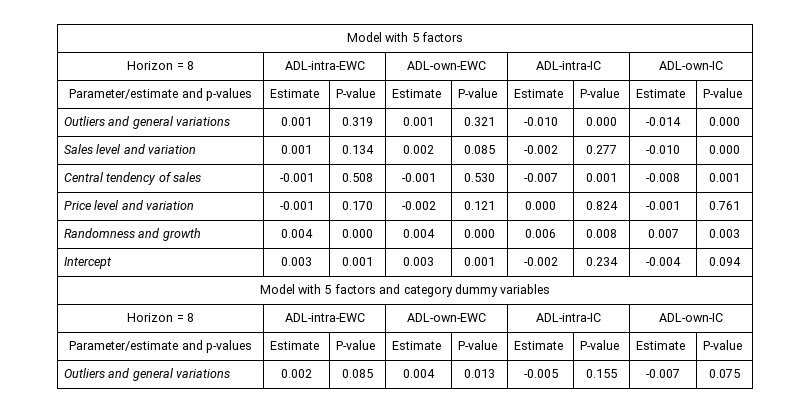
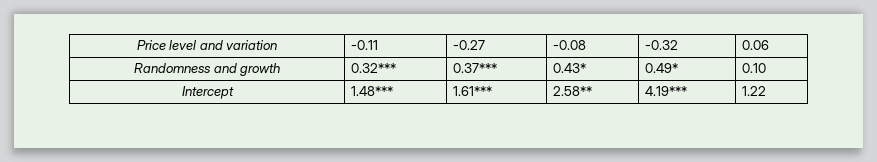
[346,32,464,42] [127,61,194,70] [284,61,365,70] [407,61,486,70] [536,61,601,70] [659,61,723,70] [69,88,252,101] [270,89,320,98] [336,88,376,98] [392,89,442,98] [458,88,498,98] [514,89,564,98] [580,88,620,98] [636,89,686,98] [703,88,743,98] [64,116,231,129] [281,117,312,126] [342,117,373,126] [403,117,434,126] [464,117,495,126] [523,117,558,126] [586,117,617,126] [646,117,681,126] [709,117,740,126] [64,144,197,154] [281,145,312,154] [342,145,374,154] [403,145,434,154] [464,145,495,154] [523,145,558,154] [586,145,617,154] [646,145,680,154] [709,145,740,154] [64,172,202,185] [279,173,314,182] [342,173,373,182] [401,173,436,182] [464,173,495,182] [523,173,558,182] [586,173,617,182] [646,173,680,182] [709,173,740,182] [64,200,195,210] [279,201,314,210] [342,201,373,210] [401,201,436,210] [464,201,495,210] [525,201,556,210] [586,201,618,210] [646,201,680,210] [709,201,740,210] [64,228,201,241] [281,229,313,238] [342,229,373,238] [403,229,435,238] [464,229,495,238] [525,229,556,238] [586,229,617,238] [647,229,679,238] [709,229,740,238] [64,257,113,269] [281,257,312,266] [342,257,373,266] [403,257,434,266] [464,257,495,266] [523,257,558,266] [586,257,618,266] [646,257,681,266] [709,257,741,266] [259,284,551,297] [127,313,194,322] [284,313,365,322] [407,313,486,322] [536,313,601,322] [659,313,723,322] [69,340,252,353] [270,341,320,350] [336,340,376,350] [392,341,442,350] [458,340,498,350] [514,341,564,350] [580,340,620,350] [636,341,686,350] [703,340,743,350] [64,368,231,381] [281,369,312,378] [342,369,373,378] [403,369,435,378] [464,369,495,378] [523,369,558,378] [586,369,617,378] [646,369,680,378] [709,369,740,378] Model with 5 factors // Horizon = 8 | ADL-intra-EWC | ADL-own-EWC | ADL-intra-IC | ADL-own-IC // Parameter/estimate and p-values | Estimate | P-value | Estimate | P-value | Estimate | P-value | Estimate | P-value // Outliers and general variations | 0.001 | 0.319 | 0.001 | 0.321 | -0.010 | 0.000 | -0.014 | 0.000 // Sales level and variation | 0.001 | 0.134 | 0.002 | 0.085 | -0.002 | 0.277 | -0.010 | 0.000 // Central tendency of sales | -0.001 | 0.508 | -0.001 | 0.530 | -0.007 | 0.001 | -0.008 | 0.001 // Price level and variation | -0.001 | 0.170 | -0.002 | 0.121 | 0.000 | 0.824 | -0.001 | 0.761 // Randomness and growth | 0.004 | 0.000 | 0.004 | 0.000 | 0.006 | 0.008 | 0.007 | 0.003 // Intercept | 0.003 | 0.001 | 0.003 | 0.001 | -0.002 | 0.234 | -0.004 | 0.094 // Model with 5 factors and category dummy variables // Horizon = 8 | ADL-intra-EWC | ADL-own-EWC | ADL-intra-IC | ADL-own-IC // Parameter/estimate and p-values | Estimate | P-value | Estimate | P-value | Estimate | P-value | Estimate | P-value // Outliers and general variations | 0.002 | 0.085 | 0.004 | 0.013 | -0.005 | 0.155 | -0.007 | 0.075 -> [136,40,278,50] [351,40,379,50] [453,40,486,50] [553,40,587,50] [645,40,679,50] [742,40,770,50] [133,63,281,76] [351,63,397,73] [453,63,498,73] [553,63,587,73] [645,63,679,73] [742,63,767,73] [181,86,234,99] [351,86,394,96] [453,86,493,96] [553,86,593,96] [645,86,688,96] [742,86,767,96] Price level and variation | -0.11 | -0.27 | -0.08 | -0.32 | 0.06 // Randomness and growth | 0.32*** | 0.37*** | 0.43* | 0.49* | 0.10 // Intercept | 1.48*** | 1.61*** | 2.58** | 4.19*** | 1.22

